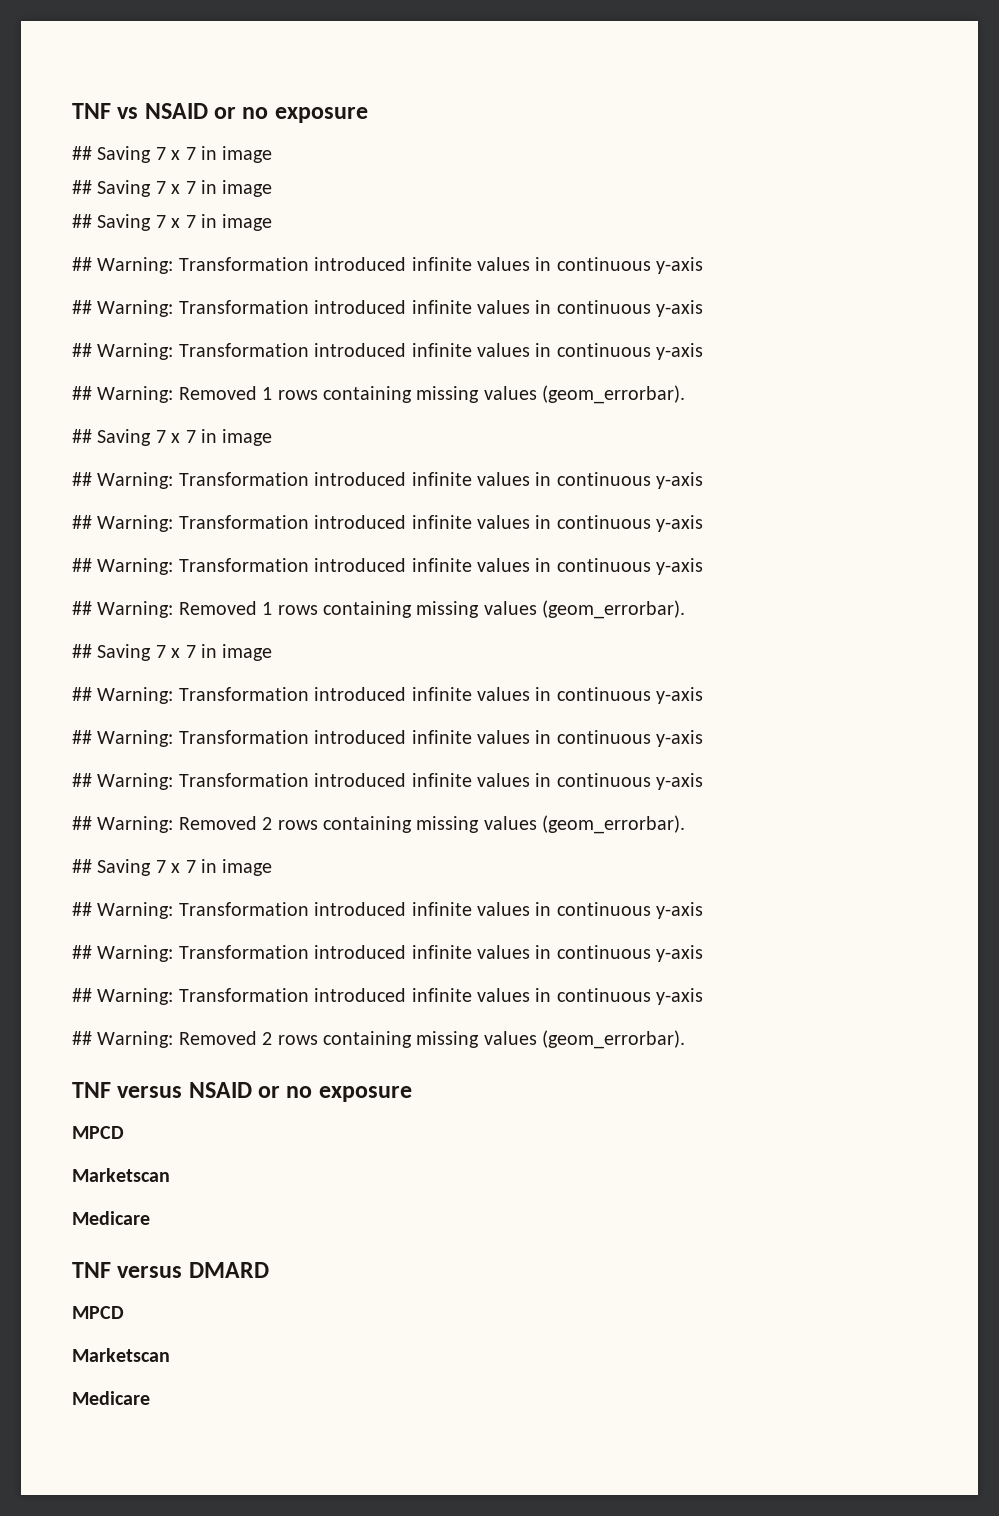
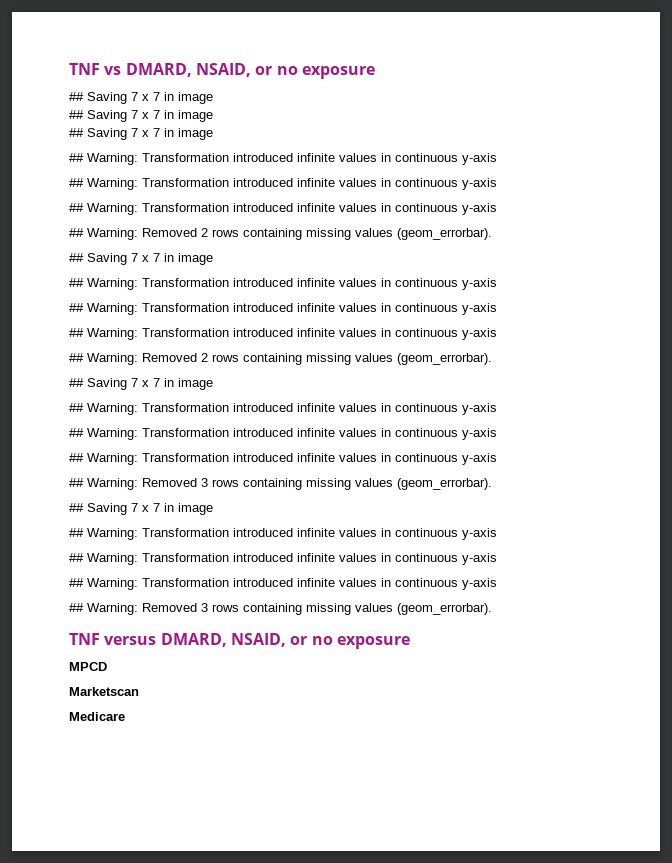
[144,103,208,119] NSAID -> [125,63,251,77] DMARD, NSAID,
[72,385,686,404] [72,429,273,446] [72,472,704,489] [72,515,704,532] [72,558,704,575] [72,600,686,619] [72,644,273,661] [72,687,704,704] [72,730,704,747] [72,773,704,790] // ## Warning: Removed 1 rows containing missing values (geom_errorbar). // ## Saving 7 x 7 in image // ## Warning: Transformation introduced infinite values in continuous y-axis // ## Warning: Transformation introduced infinite values in continuous y-axis // ## Warning: Transformation introduced infinite values in continuous y-axis // ## Warning: Removed 1 rows containing missing values (geom_errorbar). // ## Saving 7 x 7 in image // ## Warning: Transformation introduced infinite values in continuous y-axis // ## Warning: Transformation introduced infinite values in continuous y-axis // ## Warning: Transformation introduced infinite values in continuous y-axis -> (497, 209) none
[72,1082,252,1098] // TNF versus NSAID -> [69,378,213,390] [69,403,497,415] [69,428,497,440] [69,453,497,465] [69,478,492,490] [69,503,213,515] [69,528,497,540] [69,553,497,565] [69,578,497,590] [69,603,492,615] [69,633,286,647] // ## Saving 7 x 7 in image // ## Warning: Transformation introduced infinite values in continuous y-axis // ## Warning: Transformation introduced infinite values in continuous y-axis // ## Warning: Transformation introduced infinite values in continuous y-axis // ## Warning: Removed 3 rows containing missing values (geom_errorbar). // ## Saving 7 x 7 in image // ## Warning: Transformation introduced infinite values in continuous y-axis // ## Warning: Transformation introduced infinite values in continuous y-axis // ## Warning: Transformation introduced infinite values in continuous y-axis // ## Warning: Removed 3 rows containing missing values (geom_errorbar). // TNF versus DMARD, NSAID,
[72,1262,269,1278] [72,1306,124,1319] [72,1348,170,1362] [72,1391,150,1405] // TNF versus DMARD // MPCD // Marketscan // Medicare -> (125, 716) none

